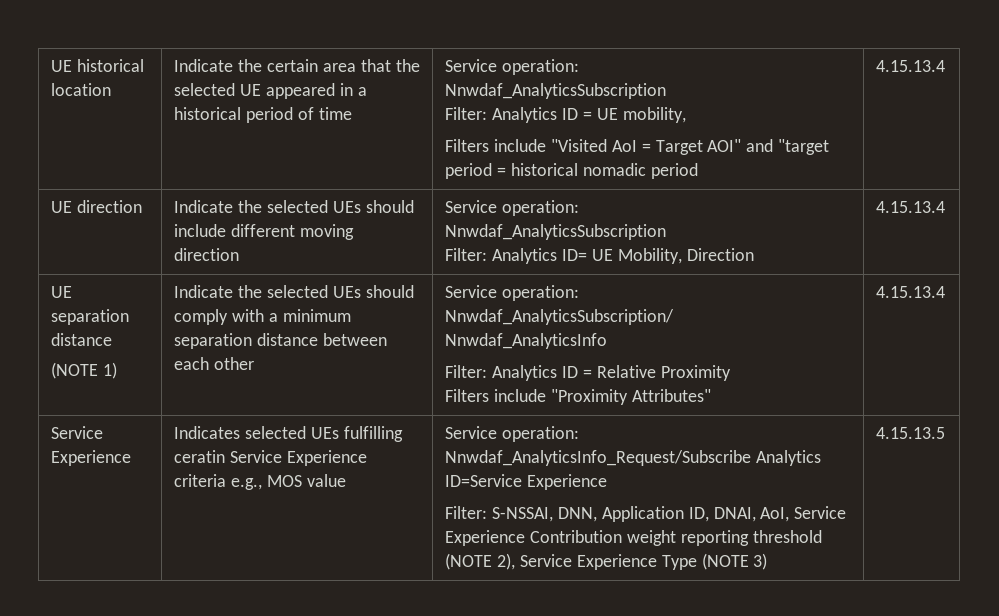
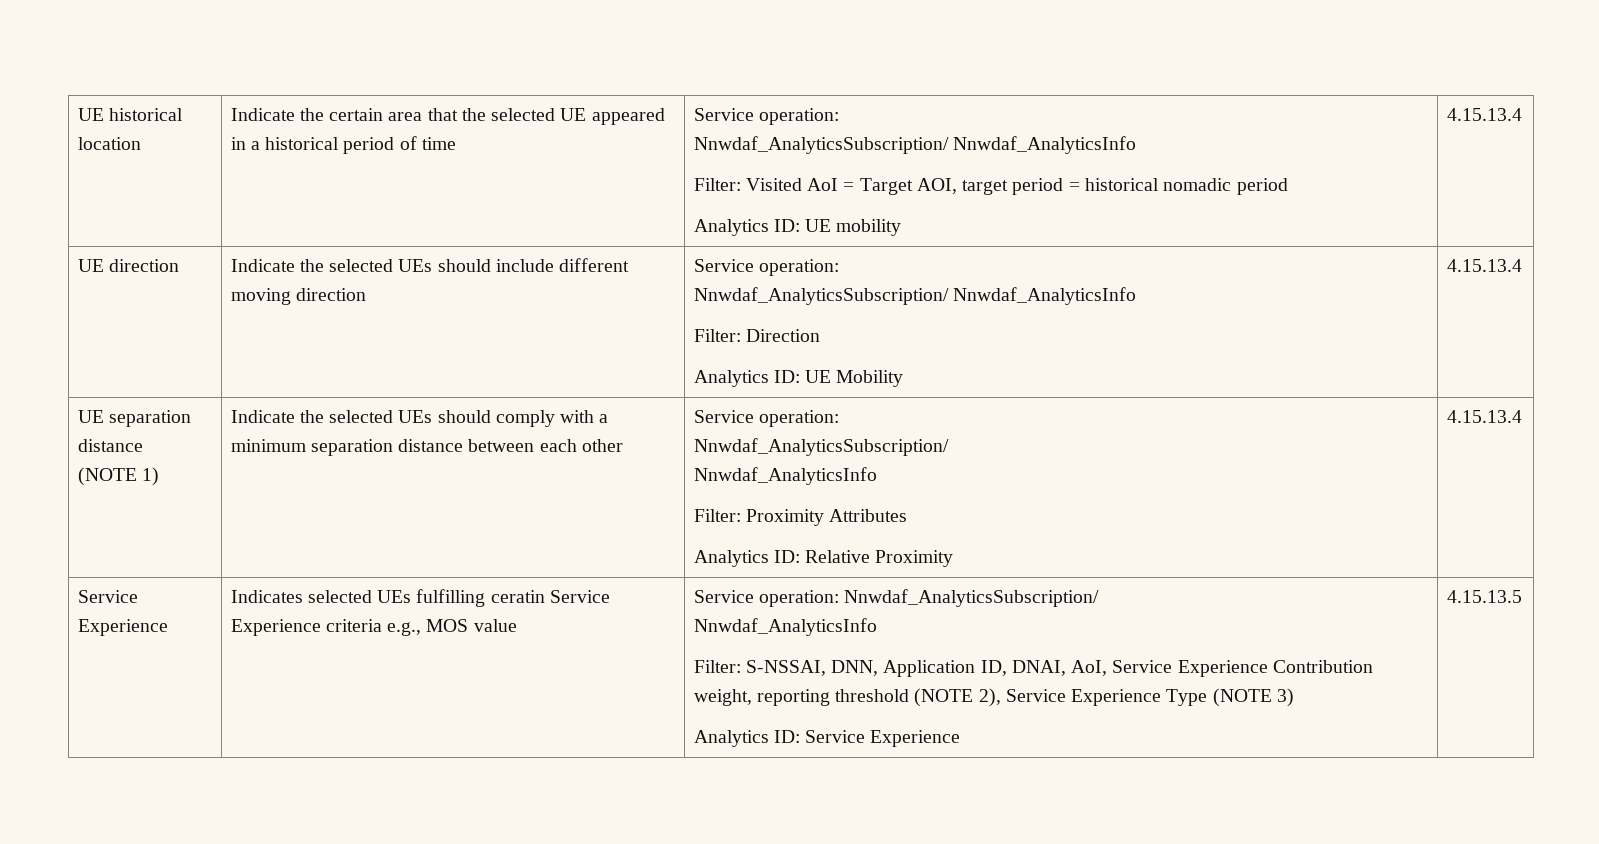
[445,83,667,99] [445,107,686,123] [445,139,830,155] Nnwdaf_AnalyticsSubscription // Filter: Analytics ID = UE mobility, // Filters include "Visited AoI = Target AOI" and "target -> [693,136,1136,154] [693,178,1009,195] Nnwdaf_AnalyticsSubscription/ Nnwdaf_AnalyticsInfo // Filter: Visited AoI = Target AOI, target
(698, 171) none -> [693,219,902,236] // Analytics ID: UE mobility
[445,224,667,240] [445,248,754,264] Nnwdaf_AnalyticsSubscription // Filter: Analytics ID= UE Mobility, Direction -> [693,287,1136,305] [693,329,820,342] [693,370,904,387] Nnwdaf_AnalyticsSubscription/ Nnwdaf_AnalyticsInfo // Filter: Direction // Analytics ID: UE Mobility
[492,365,731,381] [445,389,711,405] Analytics ID = Relative Proximity // Filters include "Proximity Attributes" -> [745,509,908,526] [693,550,954,567] Proximity Attributes // Analytics ID: Relative Proximity
[445,450,822,466] [445,474,608,490] Nnwdaf_AnalyticsInfo_Request/Subscribe Analytics ID=Service Experience -> [844,589,1100,607] [693,618,877,636] Nnwdaf_AnalyticsSubscription/ // Nnwdaf_AnalyticsInfo
[626,530,676,546] weight -> [693,689,752,706] weight,
(768, 561) none -> [693,730,961,747] // Analytics ID: Service Experience

